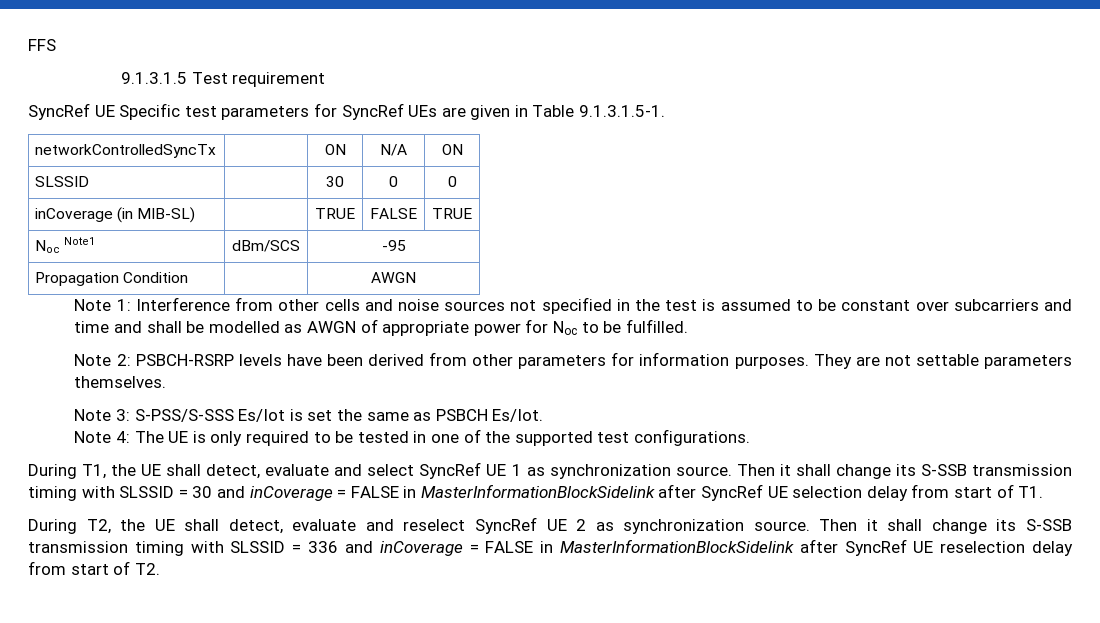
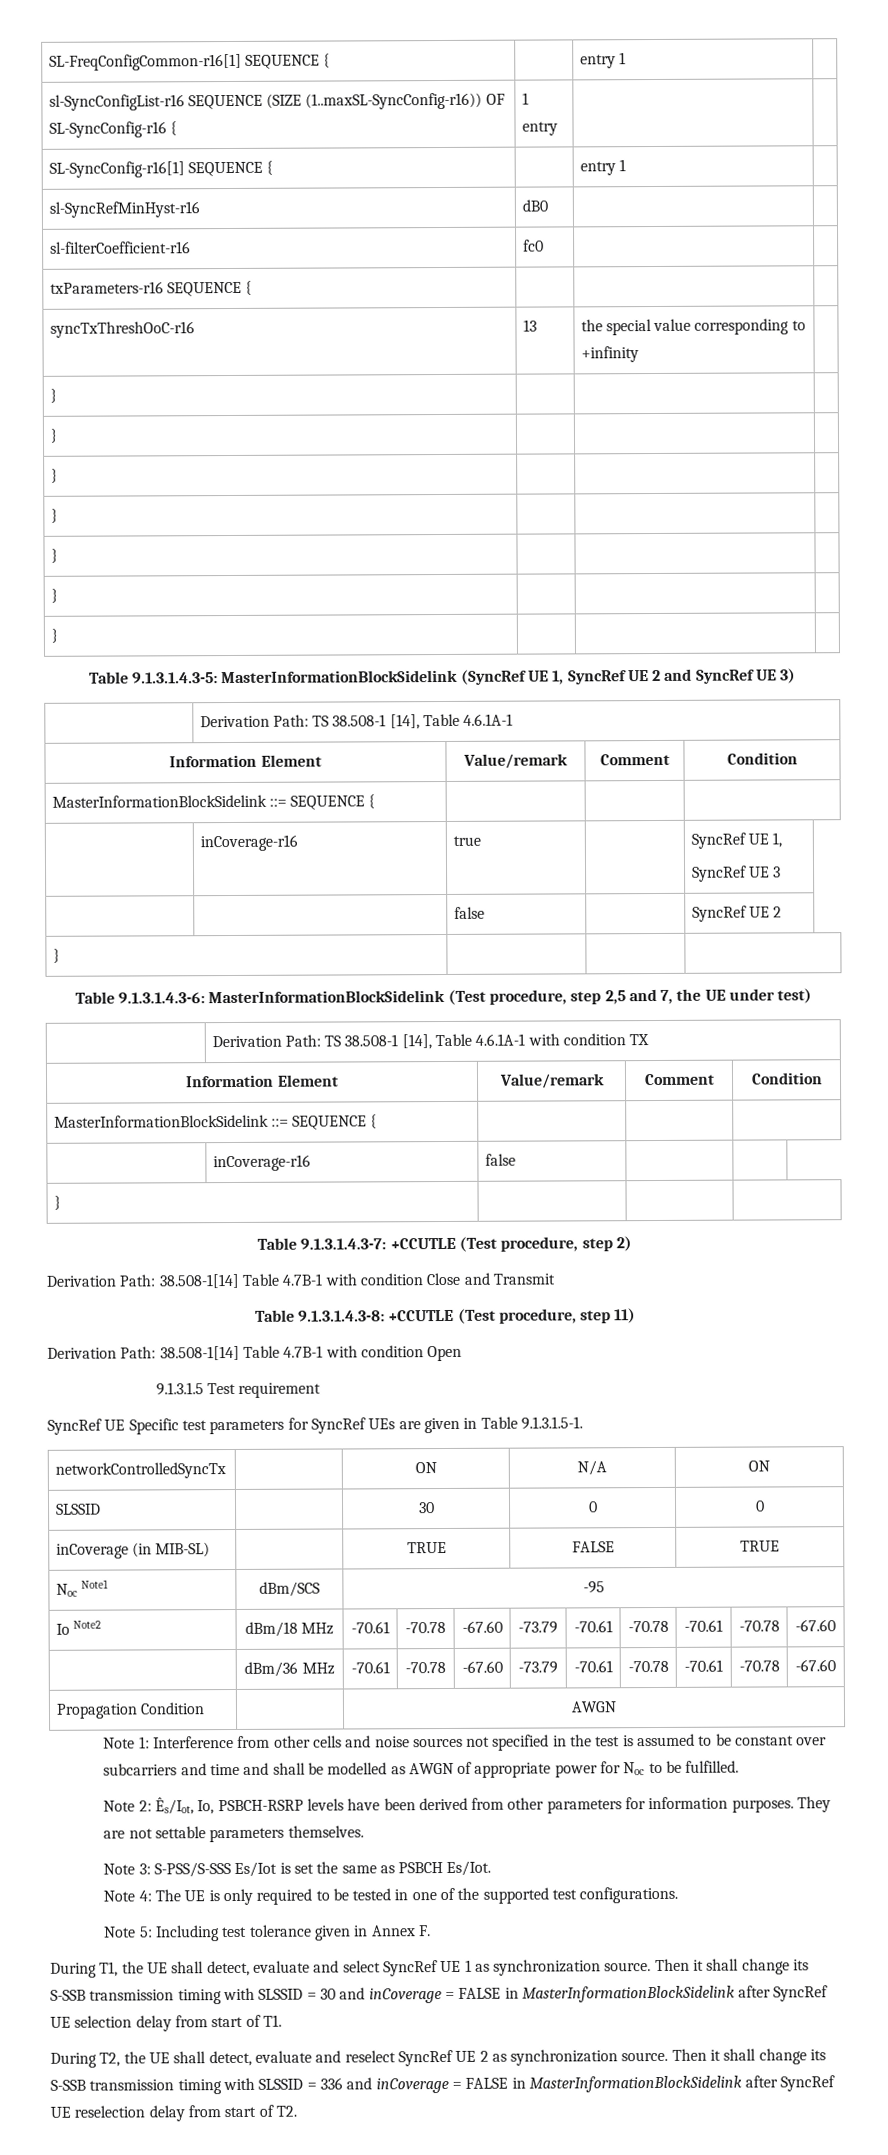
[28,39,56,51] FFS -> [48,53,331,71] [579,52,626,69] [48,92,505,111] [48,121,177,138] [521,92,529,105] [521,121,558,136] [48,160,274,178] [579,159,626,176] [48,201,200,218] [521,199,548,212] [49,241,191,254] [522,239,544,252] [49,280,253,297] [49,321,195,338] [522,319,537,332] [580,318,806,336] [580,346,639,363] [49,388,57,403] [49,428,58,443] [50,468,58,483] [50,508,58,523] [50,548,58,563] [50,588,58,603] [50,628,58,643] [88,668,797,685] [199,713,514,730] [169,754,322,768] [463,753,568,769] [599,753,670,766] [726,752,798,765] [51,794,376,810] [199,834,298,852] [452,835,481,846] [690,832,783,849] [691,865,782,882] [453,906,485,919] [691,905,783,922] [52,948,60,963] [74,988,813,1005] [211,1033,650,1050] [185,1074,339,1088] [498,1073,605,1089] [643,1073,715,1086] [750,1072,823,1085] [53,1114,378,1130] [212,1154,311,1172] [484,1153,516,1166] [53,1195,61,1210] [257,1236,632,1252] [46,1272,555,1289] [254,1308,637,1324] [47,1345,463,1362] SL-FreqConfigCommon-r16[1] SEQUENCE { | | entry 1 | // sl-SyncConfigList-r16 SEQUENCE (SIZE (1..maxSL-SyncConfig-r16)) OF SL-SyncConfig-r16 { | 1 entry | | // SL-SyncConfig-r16[1] SEQUENCE { | | entry 1 | // sl-SyncRefMinHyst-r16 | dB0 | | // sl-filterCoefficient-r16 | fc0 | | // txParameters-r16 SEQUENCE { | | | // syncTxThreshOoC-r16 | 13 | the special value corresponding to +infinity | // } | | | // } | | | // } | | | // } | | | // } | | | // } | | | // } | | | // Table 9.1.3.1.4.3-5: MasterInformationBlockSidelink (SyncRef UE 1, SyncRef UE 2 and SyncRef UE 3) // | Derivation Path: TS 38.508-1 [14], Table 4.6.1A-1 // Information Element | Value/remark | Comment | Condition // MasterInformationBlockSidelink ::= SEQUENCE { | | | // | inCoverage-r16 | true | | SyncRef UE 1, // SyncRef UE 3 // | | false | | SyncRef UE 2 // } | | | // Table 9.1.3.1.4.3-6: MasterInformationBlockSidelink (Test procedure, step 2,5 and 7, the UE under test) // | Derivation Path: TS 38.508-1 [14], Table 4.6.1A-1 with condition TX // Information Element | Value/remark | Comment | Condition // MasterInformationBlockSidelink ::= SEQUENCE { | | | // | inCoverage-r16 | false | | // } | | | // Table 9.1.3.1.4.3-7: +CCUTLE (Test procedure, step 2) // Derivation Path: 38.508-1[14] Table 4.7B-1 with condition Close and Transmit // Table 9.1.3.1.4.3-8: +CCUTLE (Test procedure, step 11) // Derivation Path: 38.508-1[14] Table 4.7B-1 with condition Open
(406, 245) none -> [55,1620,101,1635] [244,1621,335,1637] [350,1621,390,1634] [405,1621,446,1634] [461,1620,503,1633] [518,1621,558,1634] [573,1620,613,1633] [627,1620,669,1633] [684,1619,723,1632] [738,1620,780,1632] [795,1619,836,1632] [244,1661,335,1677] [350,1661,390,1674] [405,1661,446,1674] [461,1660,503,1673] [518,1661,558,1674] [573,1660,613,1673] [627,1660,669,1673] [684,1659,723,1672] [738,1660,780,1672] [795,1659,836,1672] // Io Note2 | dBm/18 MHz | -70.61 | -70.78 | -67.60 | -73.79 | -70.61 | -70.78 | -70.61 | -70.78 | -67.60 // | dBm/36 MHz | -70.61 | -70.78 | -67.60 | -73.79 | -70.61 | -70.78 | -70.61 | -70.78 | -67.60
(131, 360) none -> [154,1797,215,1815] Ês/Iot, Io,
(750, 437) none -> [103,1924,431,1942] // Note 5: Including test tolerance given in Annex F.

